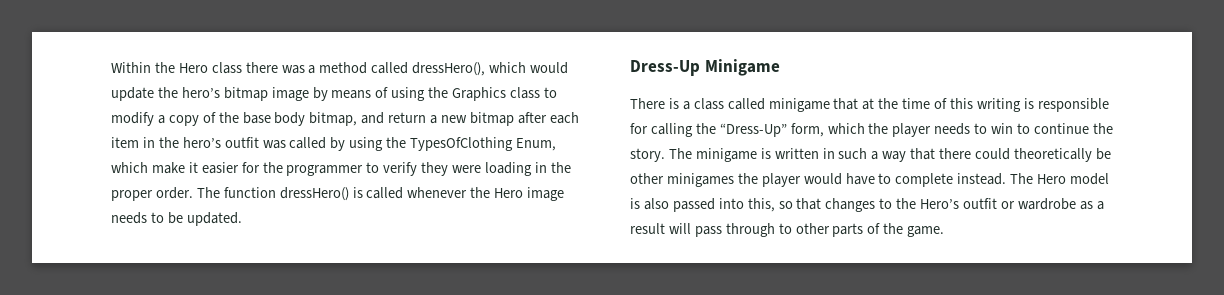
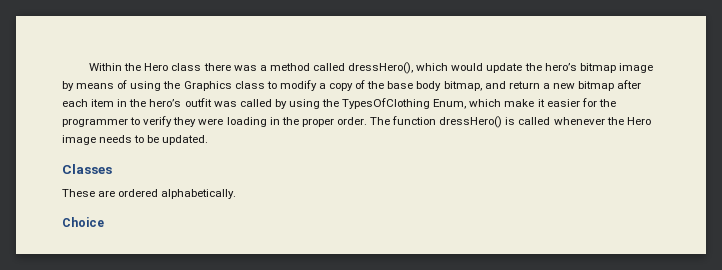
[630,59,780,76] [630,98,1109,112] [630,123,1113,137] [630,148,1111,162] [630,173,1110,187] [630,198,1104,212] [630,223,945,237] Dress-Up Minigame // There is a class called minigame that at the time of this writing is responsible for calling the “Dress-Up” form, which the player needs to win to continue the story. The minigame is written in such a way that there could theoretically be other minigames the player would have to complete instead. The Hero model is also passed into this, so that changes to the Hero’s outfit or wardrobe as a result will pass through to other parts of the game. -> [62,164,112,174] [62,189,237,199] [62,217,104,227] Classes // These are ordered alphabetically. // Choice

